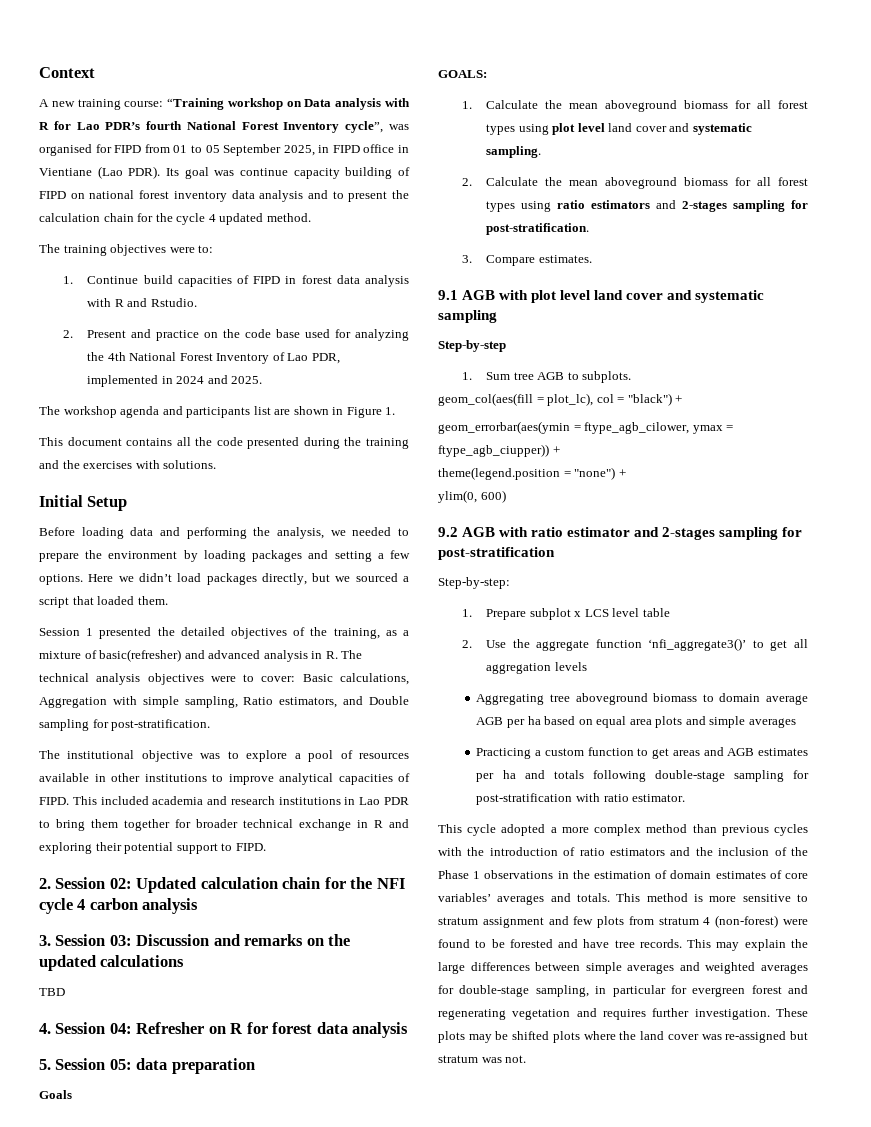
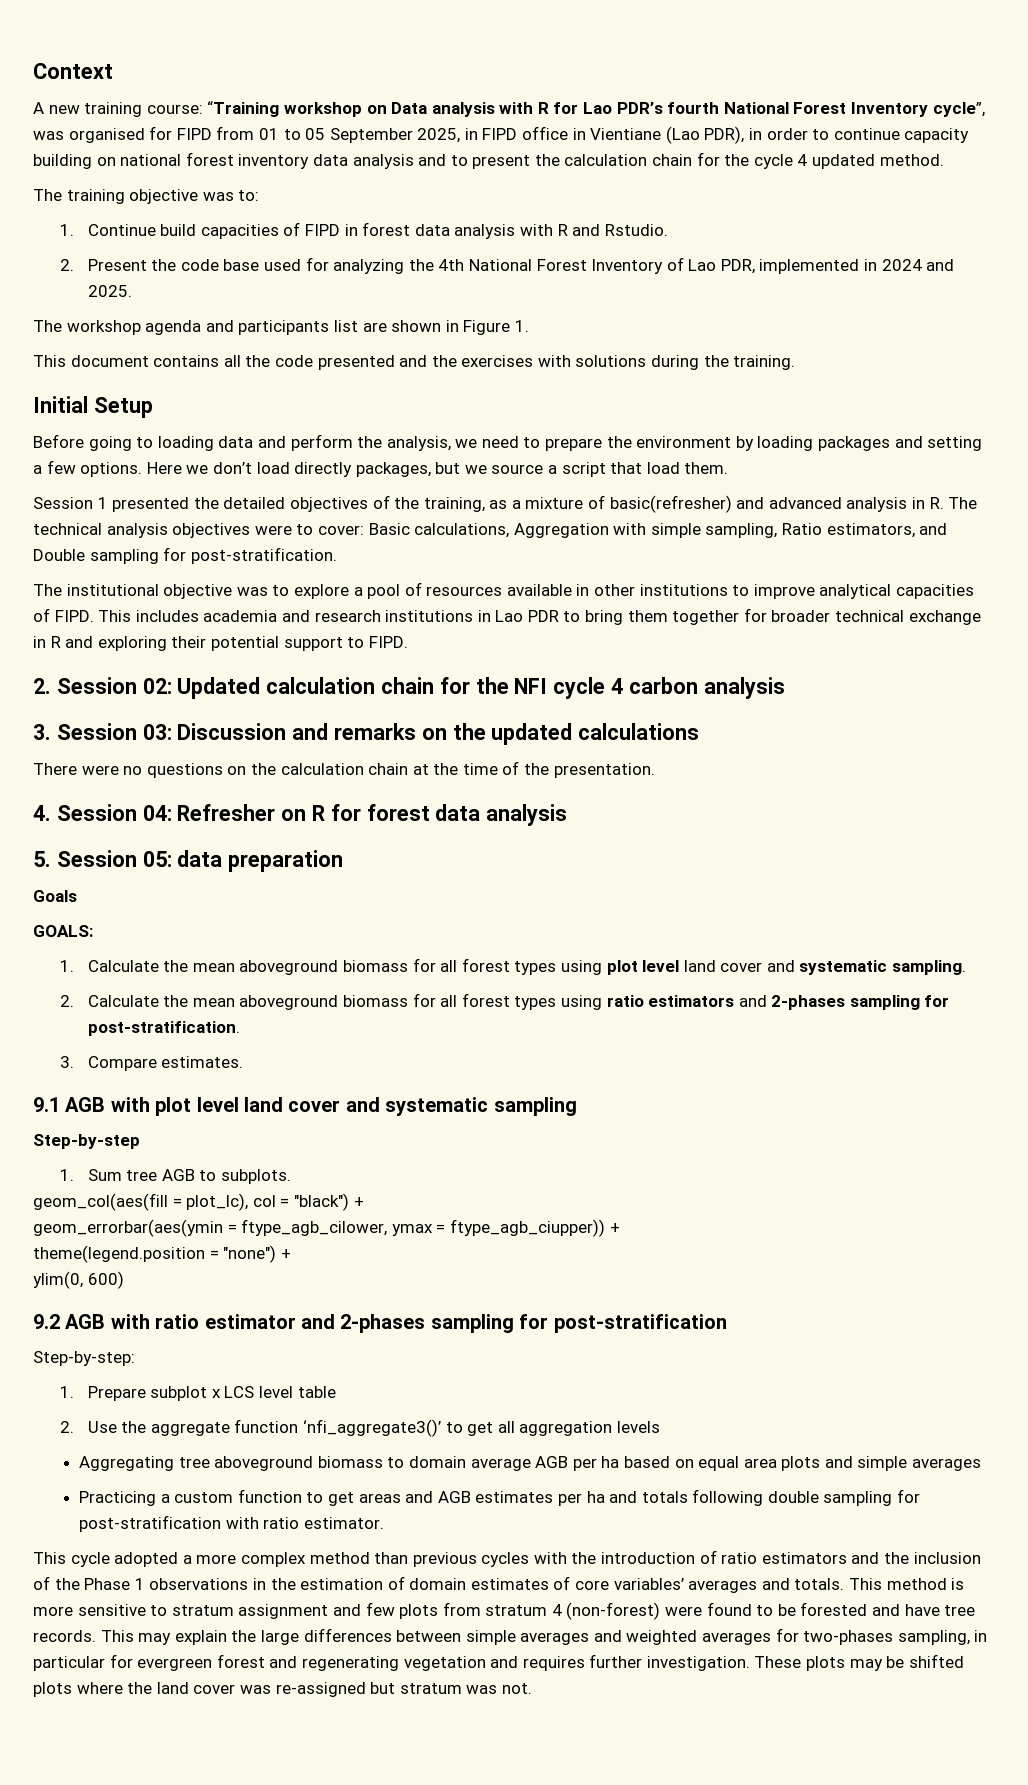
[128,166,235,179] PDR). Its goal was -> [704,126,830,144] PDR), in order to
[398,167,410,176] [39,191,66,199] of FIPD -> (92, 161) none
[110,244,195,256] objectives were -> [129,189,234,204] objective was
[131,329,219,341] and practice on -> (147, 265) none
[303,437,409,449] during the training -> (395, 362) none
[163,460,217,469] solutions. -> [575,355,796,370] solutions during the training.
(75, 531) none -> [88,436,154,451] going to
[186,527,247,539] performing -> [290,434,353,451] perform
[352,527,392,536] needed -> [481,436,519,448] need
[138,573,307,585] didn’t load packages directly, -> [212,462,431,477] don’t load directly packages,
[355,573,398,582] sourced -> [491,464,544,474] source
[97,596,135,605] loaded -> [646,462,680,474] load
[100,796,149,805] included -> [135,610,199,622] includes
[39,988,65,996] TBD -> [33,761,655,778] There were no questions on the calculation chain at the time of the presentation.
[682,201,728,212] 2-stages -> [771,995,846,1010] 2-phases
[662,527,716,540] 2-stages -> [340,1314,426,1333] 2-phases
[654,770,725,782] double-stage -> [767,1491,819,1503] double
[459,985,530,997] double-stage -> [803,1630,894,1645] two-phases

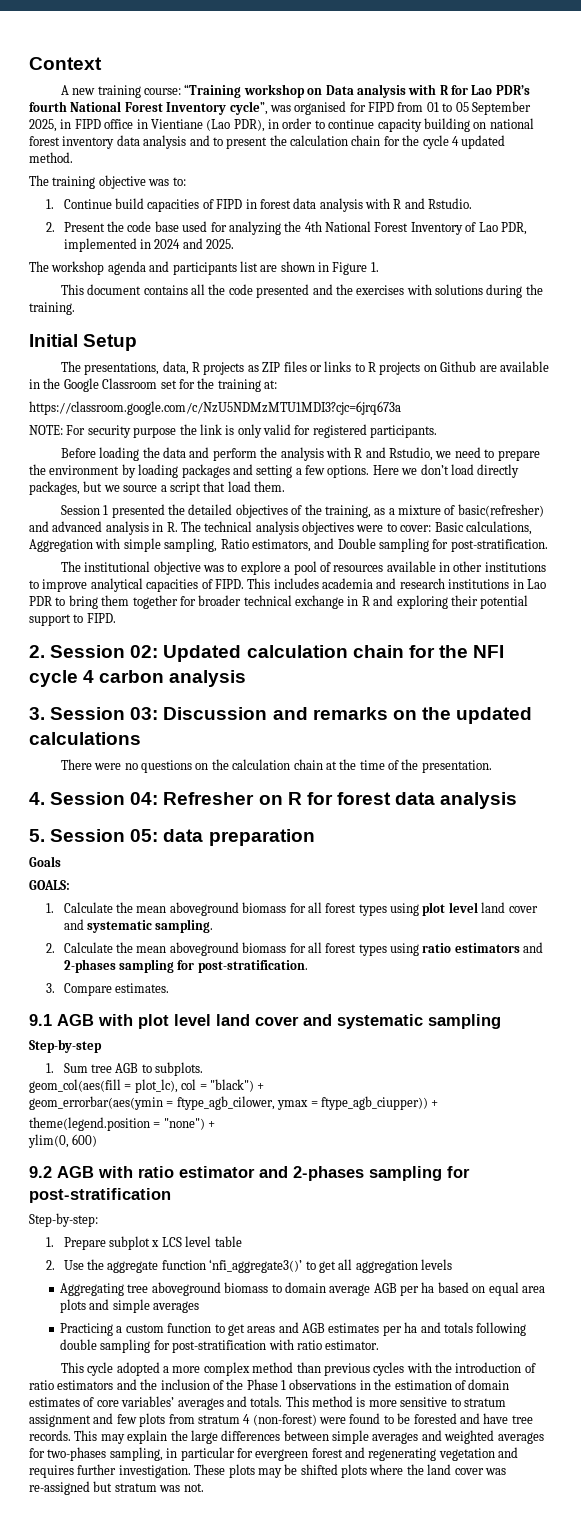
[33,434,451,451] Before going to loading data and perform the analysis, -> [60,361,549,375] [29,378,277,392] [29,401,401,415] [29,424,438,438] [60,447,434,461] The presentations, data, R projects as ZIP files or links to R projects on Github are available in the Google Classroom set for the training at: // https://classroom.google.com/c/NzU5NDMzMTU1MDI3?cjc=6jrq673a // NOTE: For security purpose the link is only valid for registered participants. // Before loading the data and perform the analysis with R and Rstudio,

